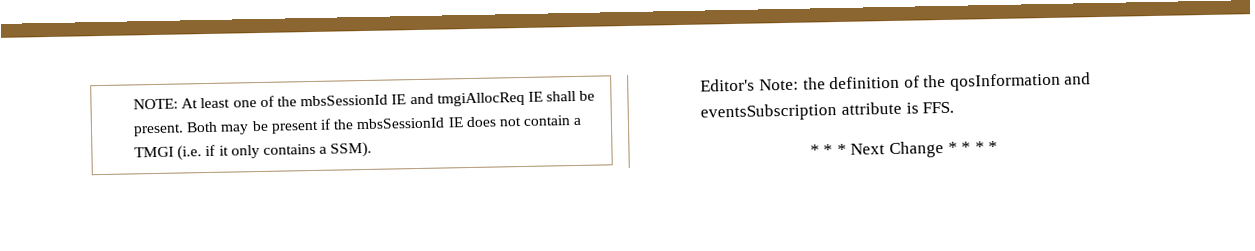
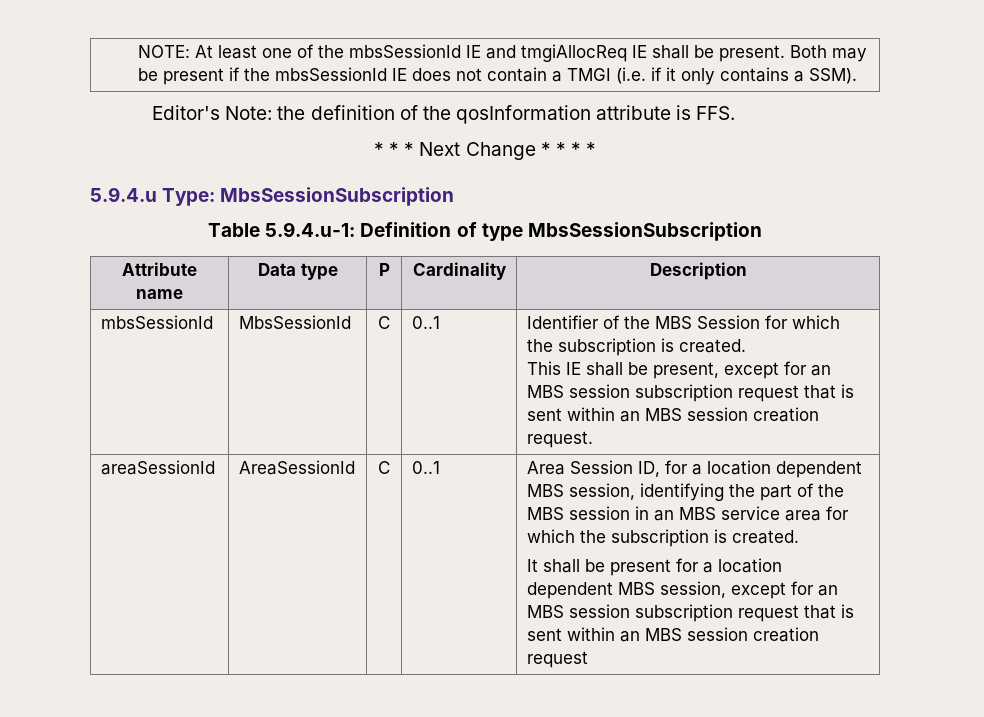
[1064,72,1092,85] [700,102,838,122] and eventsSubscription -> (591, 114) none
(999, 146) none -> [90,187,455,206] [208,222,762,241] [122,262,197,276] [136,289,183,299] [257,263,338,280] [378,263,390,276] [412,262,506,280] [649,262,747,280] [100,315,213,329] [238,315,351,329] [378,316,390,329] [411,316,440,329] [526,315,840,329] [526,338,746,356] [526,361,831,379] [526,384,854,402] [526,407,819,422] [526,431,593,448] [100,460,215,475] [238,460,355,475] [378,461,390,474] [411,461,440,474] [526,460,862,478] [526,483,844,501] [526,506,849,521] [526,529,799,547] [526,558,782,576] [526,581,838,599] [526,604,854,622] [526,627,819,642] [526,651,588,668] // 5.9.4.u Type: MbsSessionSubscription // Table 5.9.4.u-1: Definition of type MbsSessionSubscription // Attribute name | Data type | P | Cardinality | Description // mbsSessionId | MbsSessionId | C | 0..1 | Identifier of the MBS Session for which the subscription is created. // This IE shall be present, except for an MBS session subscription request that is sent within an MBS session creation request. // areaSessionId | AreaSessionId | C | 0..1 | Area Session ID, for a location dependent MBS session, identifying the part of the MBS session in an MBS service area for which the subscription is created. // It shall be present for a location dependent MBS session, except for an MBS session subscription request that is sent within an MBS session creation request

